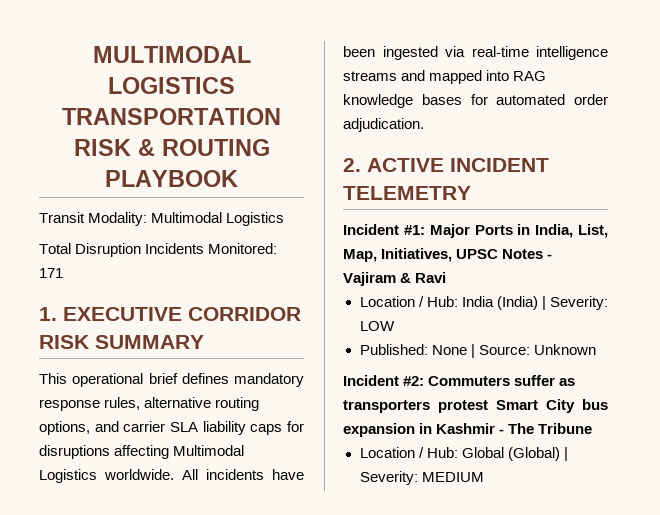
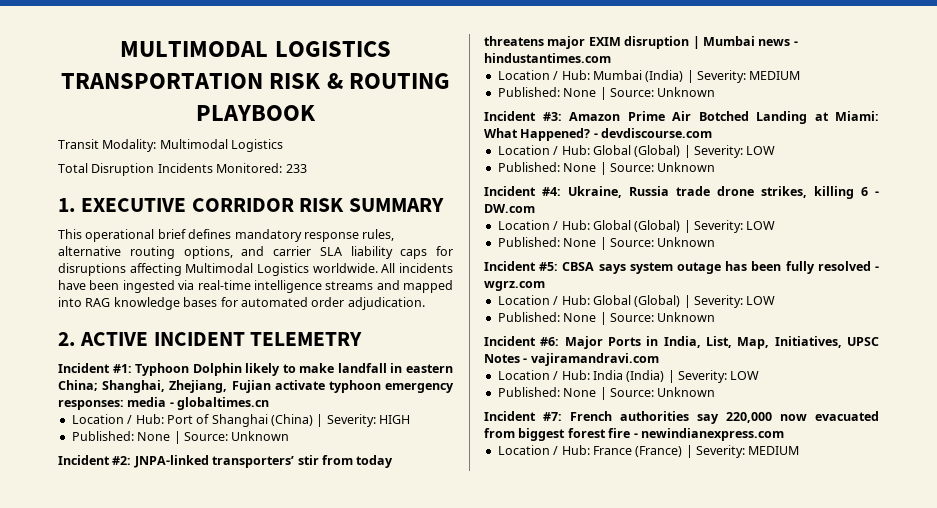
[39,268,63,278] 171 -> [285,164,307,173] 233
(425, 230) none -> [135,363,453,376] [58,380,454,393] [58,397,270,410] [71,414,411,427] [71,431,290,444] [58,455,394,468] [484,36,798,49] [484,53,611,63] [497,70,801,83] [497,87,716,100] [484,111,879,124] [484,128,713,141] [497,145,776,158] [497,162,716,175] [484,186,879,199] [484,204,535,213] [497,220,776,233] [497,237,716,250] [484,261,879,274] [484,281,545,291] [497,295,776,308] [497,312,716,325] [484,336,560,346] Typhoon Dolphin likely to make landfall in eastern China; Shanghai, Zhejiang, Fujian activate typhoon emergency responses: media - globaltimes.cn // Location / Hub: Port of Shanghai (China) | Severity: HIGH // Published: None | Source: Unknown // Incident #2: JNPA-linked transporters’ stir from today threatens major EXIM disruption | Mumbai news - hindustantimes.com // Location / Hub: Mumbai (India) | Severity: MEDIUM // Published: None | Source: Unknown // Incident #3: Amazon Prime Air Botched Landing at Miami: What Happened? - devdiscourse.com // Location / Hub: Global (Global) | Severity: LOW // Published: None | Source: Unknown // Incident #4: Ukraine, Russia trade drone strikes, killing 6 - DW.com // Location / Hub: Global (Global) | Severity: LOW // Published: None | Source: Unknown // Incident #5: CBSA says system outage has been fully resolved - wgrz.com // Location / Hub: Global (Global) | Severity: LOW // Published: None | Source: Unknown // Incident #6:
[343,272,447,286] Vajiram & Ravi -> [530,353,659,366] vajiramandravi.com
[403,375,576,386] [343,399,608,413] [343,423,593,437] [359,447,560,461] #2: Commuters suffer as transporters protest Smart City bus expansion in Kashmir - The Tribune // Location / Hub: Global (Global) -> [543,411,879,424] [484,428,784,441] [497,445,683,457] #7: French authorities say 220,000 now evacuated from biggest forest fire - newindianexpress.com // Location / Hub: France (France)

